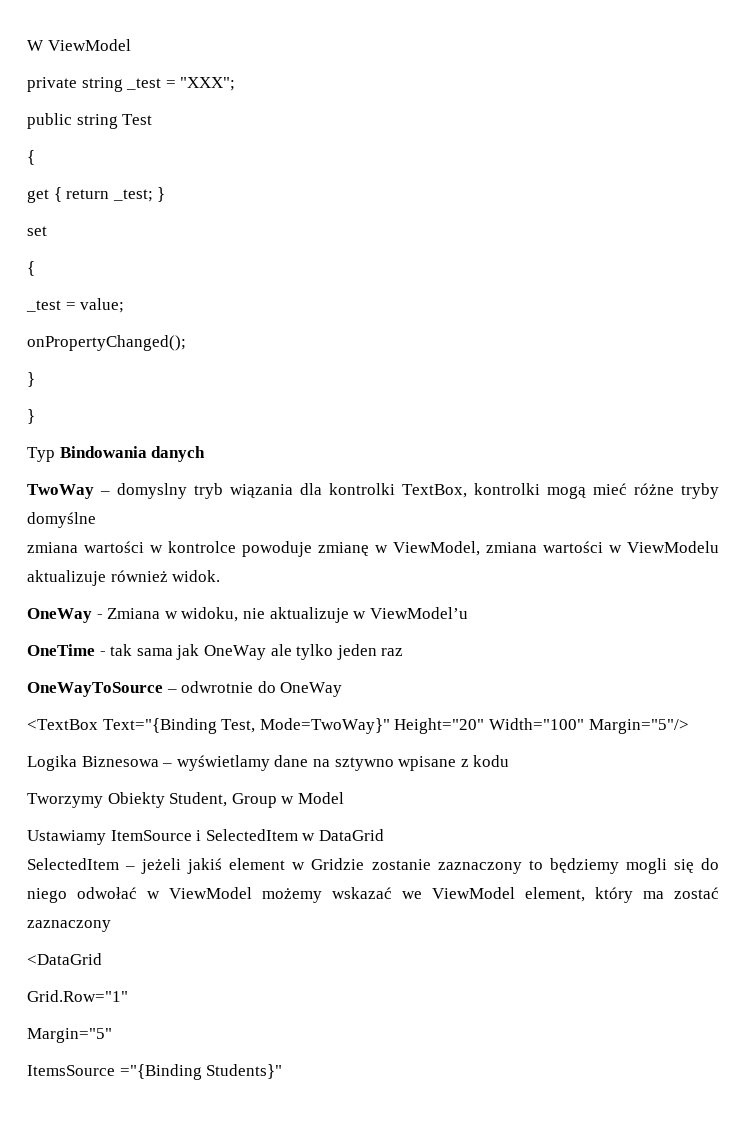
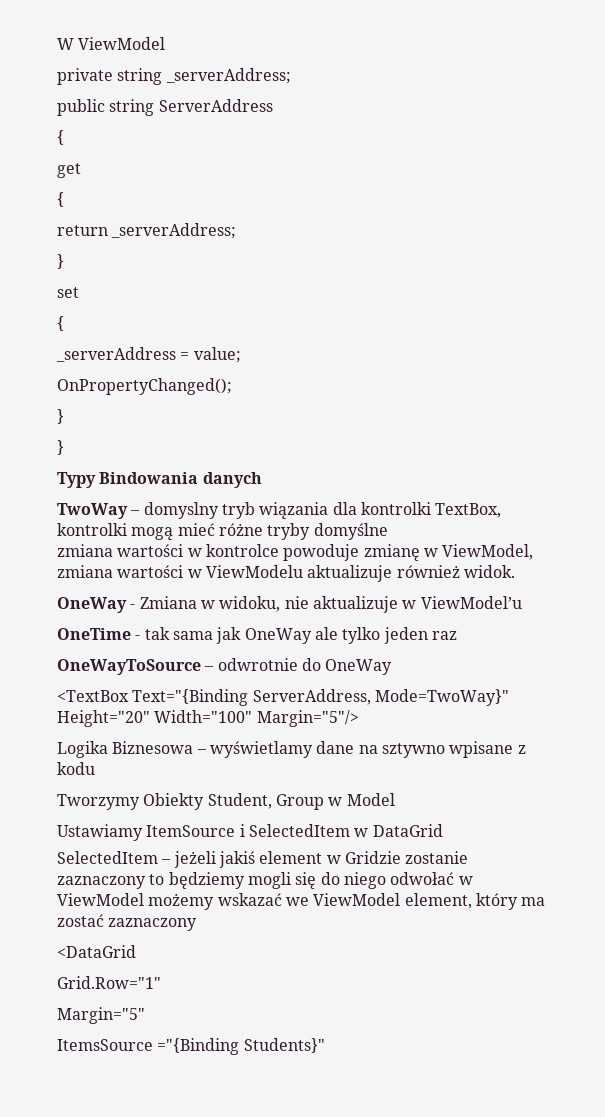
[126,77,236,91] _test = "XXX"; -> [165,68,291,84] _serverAddress;
[122,114,153,125] Test -> [158,99,273,112] ServerAddress
[53,187,153,202] { return _test; -> [57,192,64,207] [57,223,237,239] // { // return _serverAddress; //
[26,300,61,312] _test -> [56,347,176,362] _serverAddress
[27,335,186,351] onPropertyChanged(); -> [57,378,232,395] OnPropertyChanged();
[27,447,55,462] Typ -> [57,472,96,488] Typy
[221,719,256,733] Test, -> [252,689,371,705] ServerAddress,

